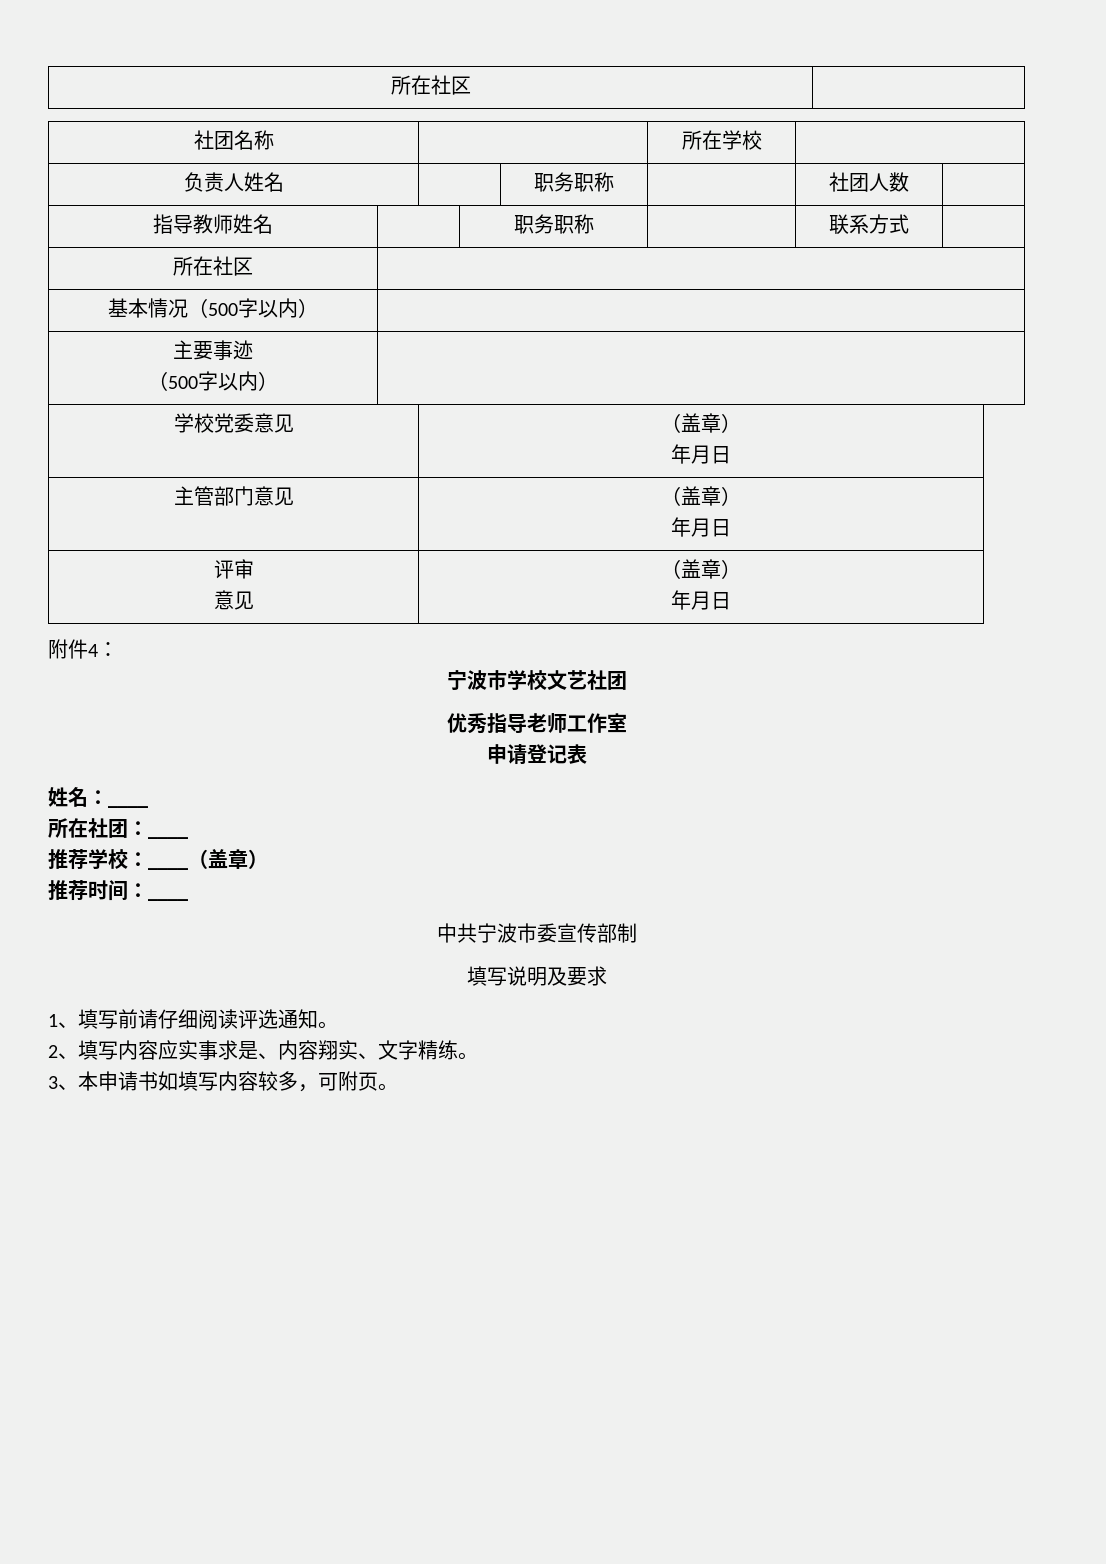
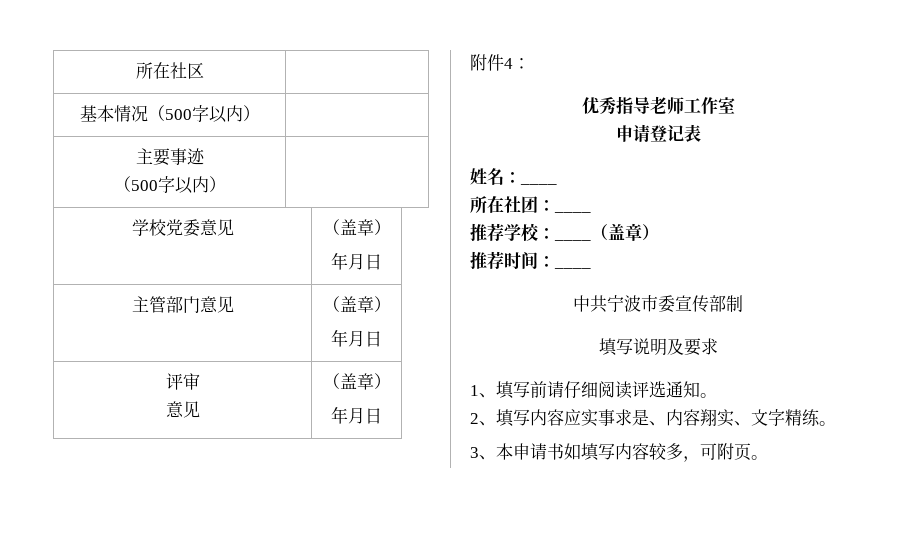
[390,75,471,95] [193,130,274,150] [681,130,762,150] [183,172,284,192] [534,172,614,192] [829,172,909,192] [153,214,273,234] [513,214,594,234] [829,214,909,235] [173,256,253,276] 所在社区 | // 社团名称 | | 所在学校 | // 负责人姓名 | | 职务职称 | | 社团人数 | // 指导教师姓名 | | 职务职称 | | 联系方式 | // 所在社区 | -> [135,62,204,79] 所在社区 |
[446,670,627,691] // 宁波市学校文艺社团 -> (530, 63) none

